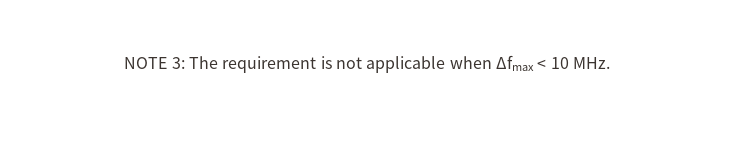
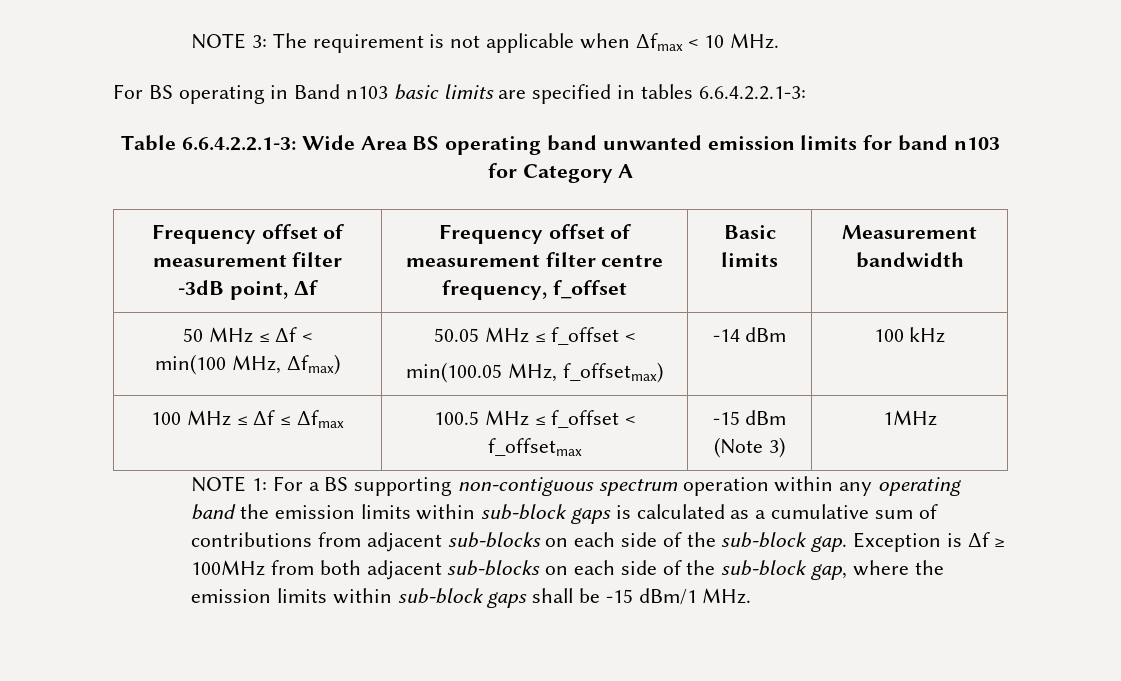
(610, 63) none -> [113,84,806,104] [121,135,1000,155] [487,163,634,183] [151,224,345,244] [152,252,343,267] [178,280,318,300] [438,224,632,244] [405,252,664,267] [442,280,627,300] [723,225,776,239] [721,252,778,267] [842,225,977,239] [855,252,964,268] [182,327,313,343] [155,354,340,375] [433,327,636,345] [406,362,663,383] [712,327,787,342] [873,327,946,343] [150,410,345,428] [433,410,636,428] [487,438,582,456] [712,410,787,425] [714,437,785,458] [882,410,937,426] [191,476,962,496] [191,504,938,524] [191,532,1006,552] [191,560,944,580] [191,588,752,608] // For BS operating in Band n103 basic limits are specified in tables 6.6.4.2.2.1-3: // Table 6.6.4.2.2.1-3: Wide Area BS operating band unwanted emission limits for band n103 for Category A // Frequency offset of measurement filter -3dB point, Δf | Frequency offset of measurement filter centre frequency, f_offset | Basic limits | Measurement bandwidth // 50 MHz ≤ Δf < // min(100 MHz, Δfmax) | 50.05 MHz ≤ f_offset < // min(100.05 MHz, f_offsetmax) | -14 dBm | 100 kHz // 100 MHz ≤ Δf ≤ Δfmax | 100.5 MHz ≤ f_offset < f_offsetmax | -15 dBm (Note 3) | 1MHz // NOTE 1: For a BS supporting non-contiguous spectrum operation within any operating band the emission limits within sub-block gaps is calculated as a cumulative sum of contributions from adjacent sub-blocks on each side of the sub-block gap. Exception is Δf ≥ 100MHz from both adjacent sub-blocks on each side of the sub-block gap, where the emission limits within sub-block gaps shall be -15 dBm/1 MHz.

